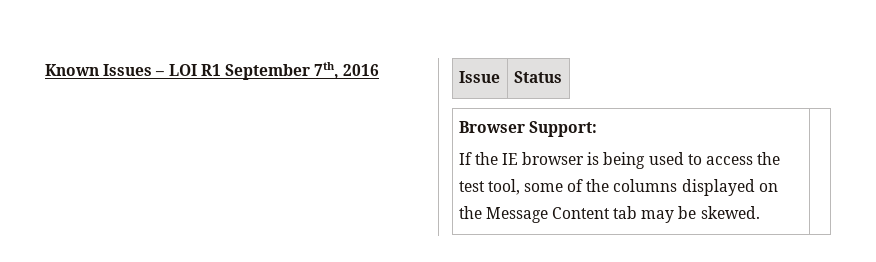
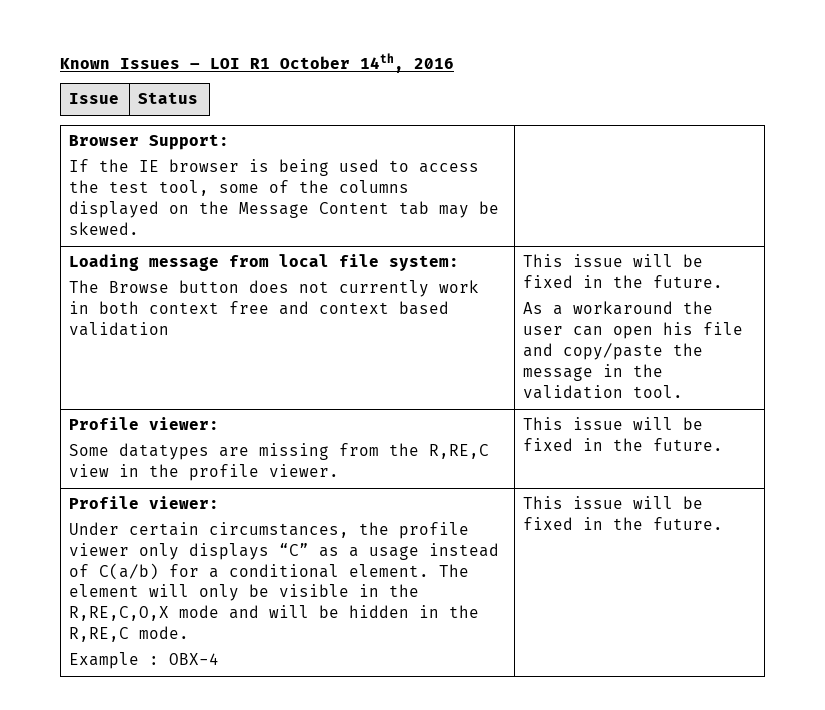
[224,62,340,80] September 7th, -> [280,53,404,73] October 14th,
(760, 212) none -> [69,254,460,271] [69,280,480,297] [69,301,450,315] [69,322,170,336] [523,254,704,267] [523,275,724,288] [523,301,714,315] [523,322,744,339] [523,343,704,360] [523,364,664,381] [523,385,684,399] [69,417,220,430] [69,443,490,460] [69,464,340,481] [523,417,704,430] [523,438,724,451] [69,496,220,509] [69,522,470,539] [69,543,500,560] [69,563,470,580] [69,584,420,601] [69,605,480,621] [69,626,190,642] [69,652,220,669] [523,496,704,509] [523,517,724,530] // Loading message from local file system: // The Browse button does not currently work in both context free and context based validation | This issue will be fixed in the future. // As a workaround the user can open his file and copy/paste the message in the validation tool. // Profile viewer: // Some datatypes are missing from the R,RE,C view in the profile viewer. | This issue will be fixed in the future. // Profile viewer: // Under certain circumstances, the profile viewer only displays “C” as a usage instead of C(a/b) for a conditional element. The element will only be visible in the R,RE,C,O,X mode and will be hidden in the R,RE,C mode. // Example : OBX-4 | This issue will be fixed in the future.

